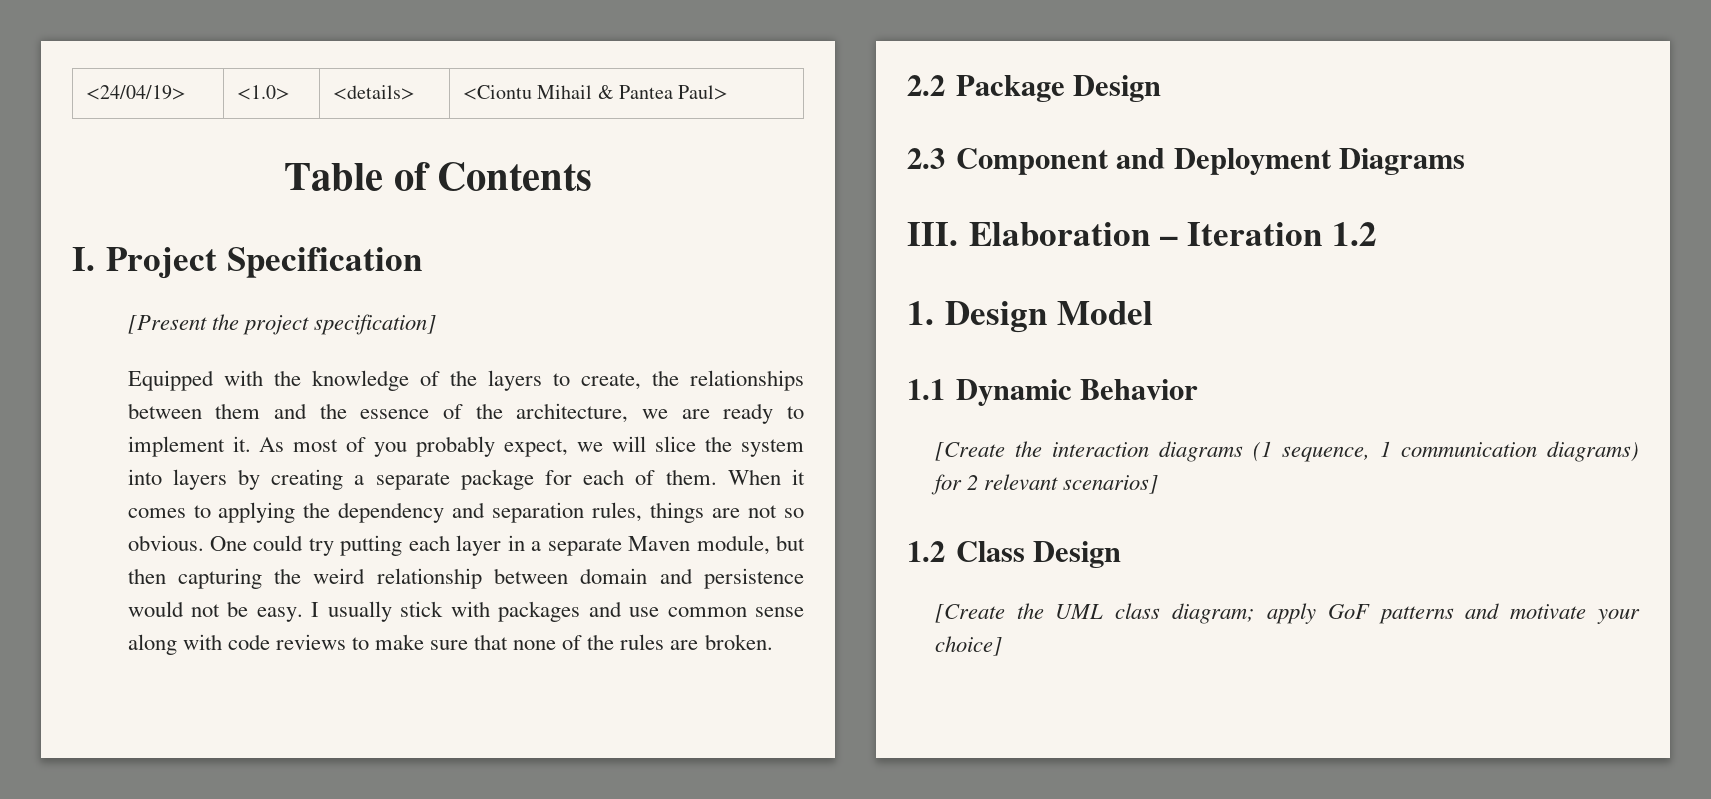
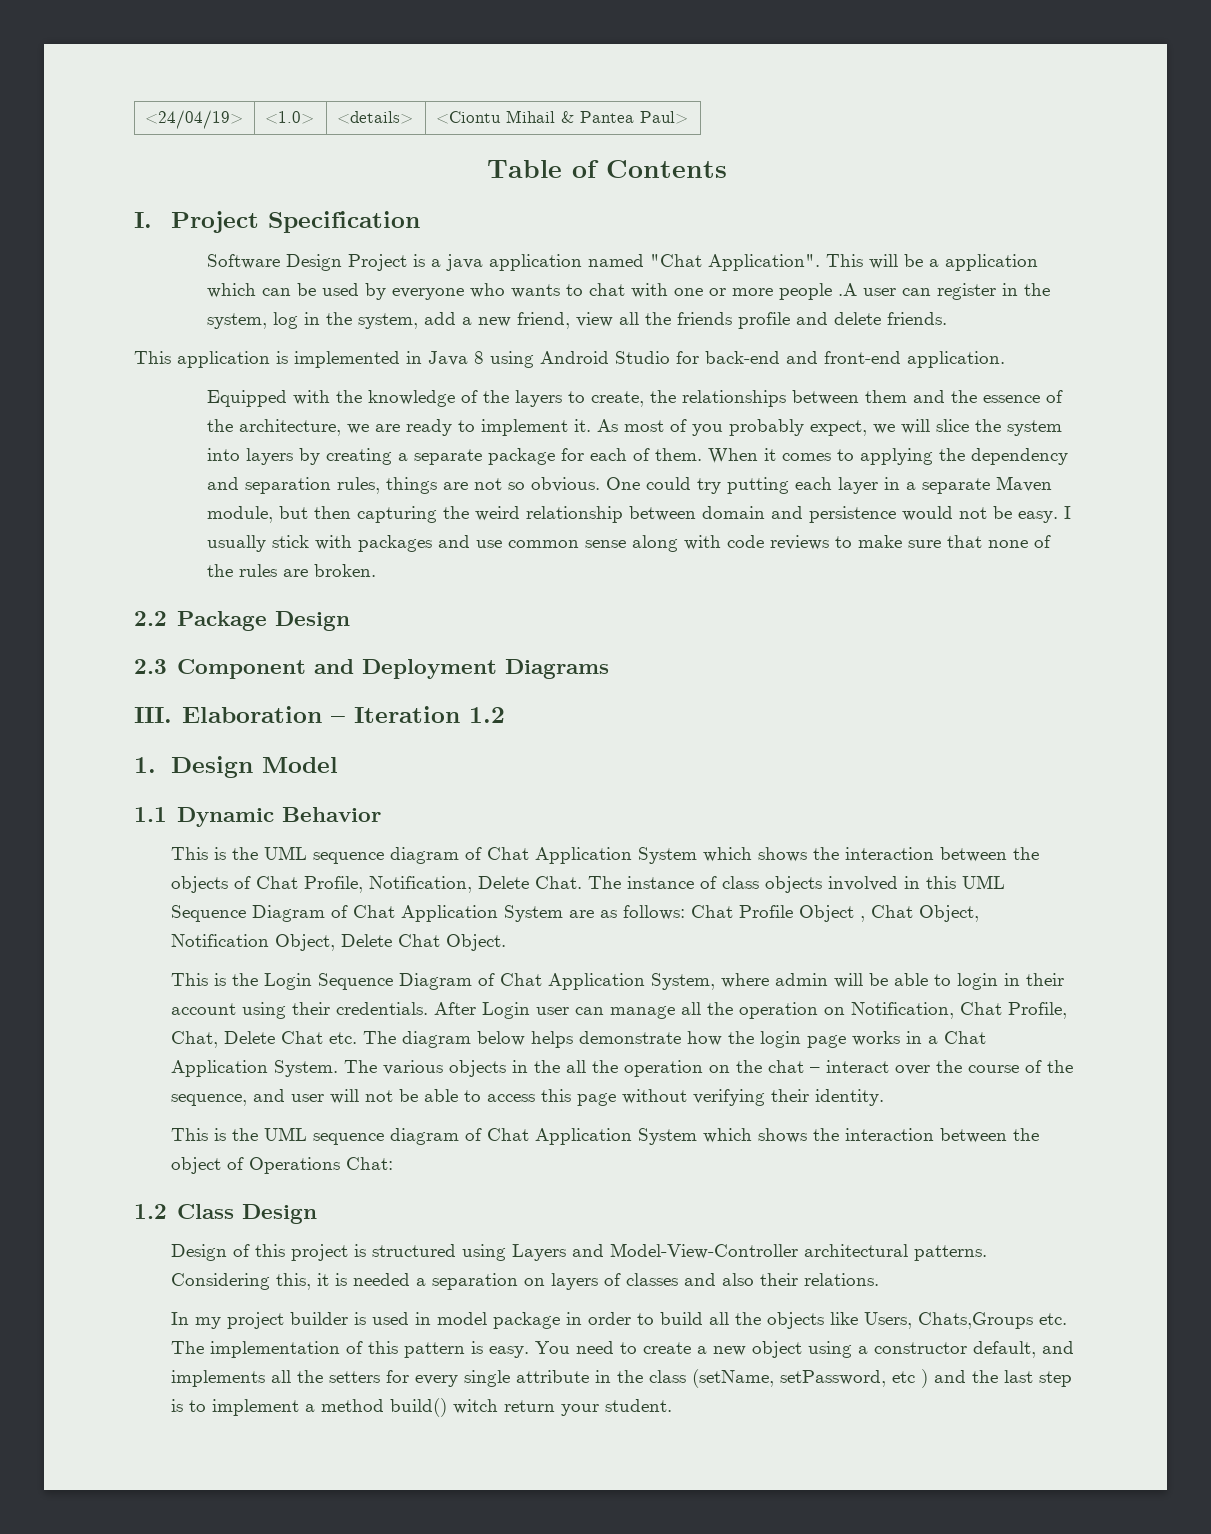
[127,314,436,335] [Present the project specification] -> [207,254,1039,271] [207,283,1051,300] [207,312,948,329] [134,351,1005,368] Software Design Project is a java application named "Chat Application". This will be a application which can be used by everyone who wants to chat with one or more people .A user can register in the system, log in the system, add a new friend, view all the friends profile and delete friends. // This application is implemented in Java 8 using Android Studio for back-end and front-end application.
[934,441,1639,462] [930,474,1159,495] [907,541,1122,568] [934,603,1641,624] [934,636,1002,656] [Create the interaction diagrams (1 sequence, 1 communication diagrams) for 2 relevant scenarios] // 1.2 Class Design // [Create the UML class diagram; apply GoF patterns and motivate your choice] -> [170,846,1039,864] [170,875,1005,893] [170,905,979,922] [170,934,506,951] [170,973,1064,990] [170,1002,1067,1019] [170,1031,986,1048] [170,1060,1073,1077] [170,1089,884,1106] [170,1127,1039,1145] [170,1157,393,1174] [134,1204,317,1224] [170,1243,987,1261] [170,1273,879,1290] [170,1312,1067,1329] [170,1341,1074,1358] [170,1369,1072,1388] [170,1398,672,1417] This is the UML sequence diagram of Chat Application System which shows the interaction between the objects of Chat Profile, Notification, Delete Chat. The instance of class objects involved in this UML Sequence Diagram of Chat Application System are as follows: Chat Profile Object , Chat Object, Notification Object, Delete Chat Object. // This is the Login Sequence Diagram of Chat Application System, where admin will be able to login in their account using their credentials. After Login user can manage all the operation on Notification, Chat Profile, Chat, Delete Chat etc. The diagram below helps demonstrate how the login page works in a Chat Application System. The various objects in the all the operation on the chat – interact over the course of the sequence, and user will not be able to access this page without verifying their identity. // This is the UML sequence diagram of Chat Application System which shows the interaction between the object of Operations Chat: // 1.2 Class Design // Design of this project is structured using Layers and Model-View-Controller architectural patterns. Considering this, it is needed a separation on layers of classes and also their relations. // In my project builder is used in model package in order to build all the objects like Users, Chats,Groups etc. The implementation of this pattern is easy. You need to create a new object using a constructor default, and implements all the setters for every single attribute in the class (setName, setPassword, etc ) and the last step is to implement a method build() witch return your student.

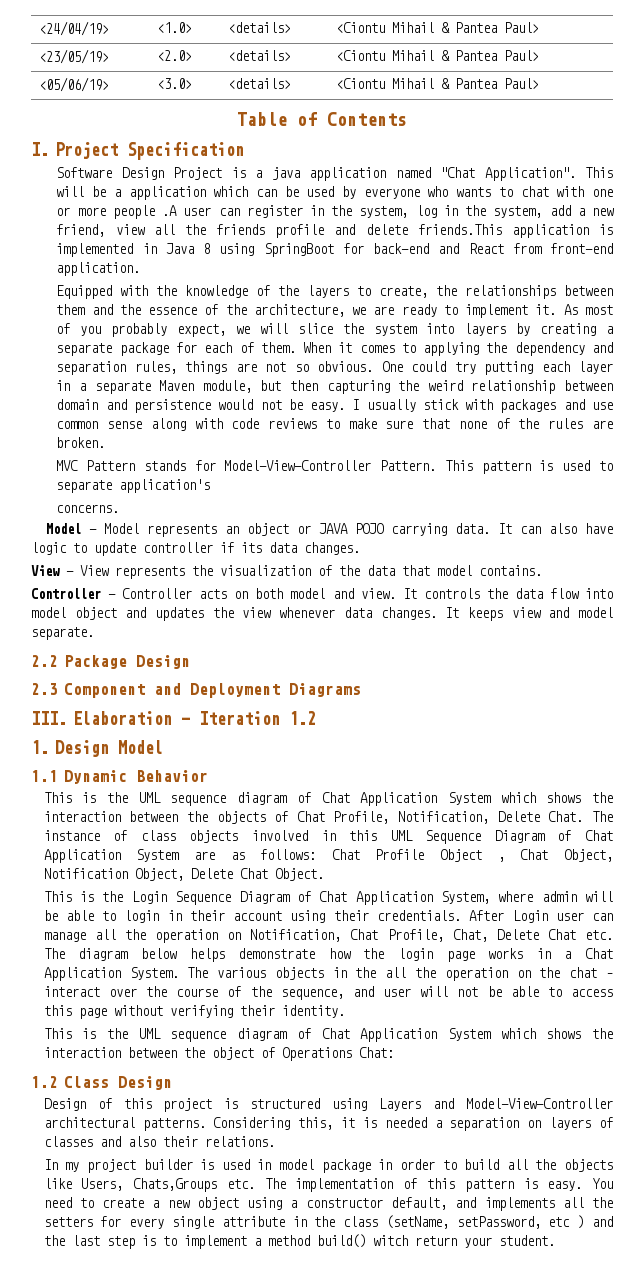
(688, 117) none -> [38,49,109,64] [156,50,192,61] [227,50,291,61] [335,50,539,61] [38,77,109,92] [156,78,192,89] [227,78,291,89] [335,78,539,89] // <23/05/19> | <2.0> | <details> | <Ciontu Mihail & Pantea Paul> // <05/06/19> | <3.0> | <details> | <Ciontu Mihail & Pantea Paul>
[887,312,948,325] [134,351,171,364] friends. // This -> [417,224,502,235] friends.This
[540,351,670,364] Android Studio -> [263,243,334,257] SpringBoot
(818, 357) none -> [468,243,542,254] React from
(377, 570) none -> [56,460,613,474] [56,479,211,493] [56,504,120,513] [46,523,613,537] [31,542,360,556] [31,565,542,579] [31,588,613,599] [31,607,613,621] [31,627,94,640] // MVC Pattern stands for Model-View-Controller Pattern. This pattern is used to separate application's // concerns. // Model - Model represents an object or JAVA POJO carrying data. It can also have logic to update controller if its data changes. // View - View represents the visualization of the data that model contains. // Controller - Controller acts on both model and view. It controls the data flow into model object and updates the view whenever data changes. It keeps view and model separate.

